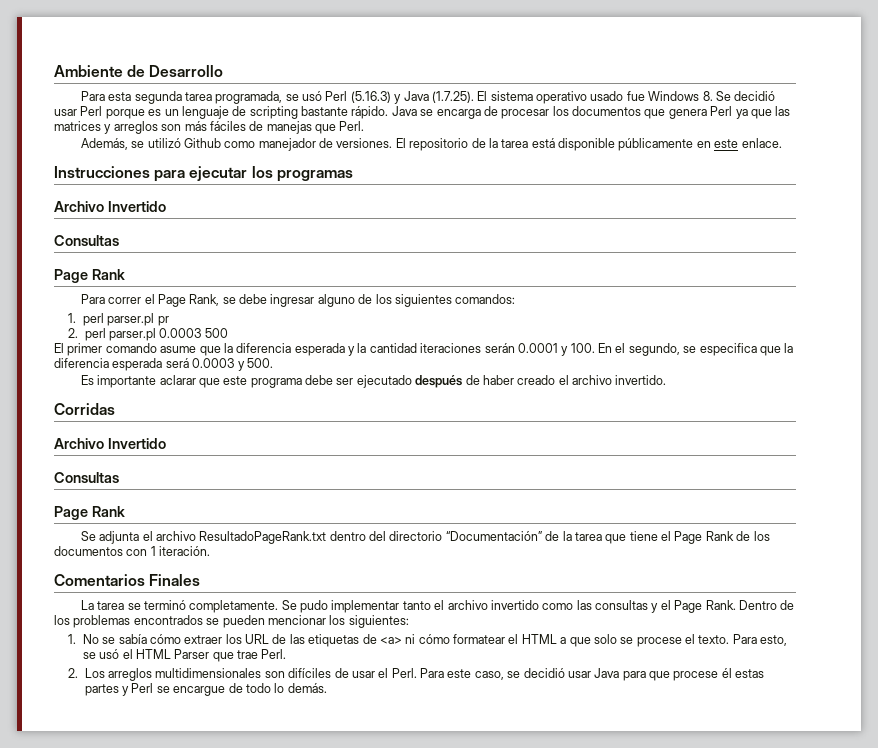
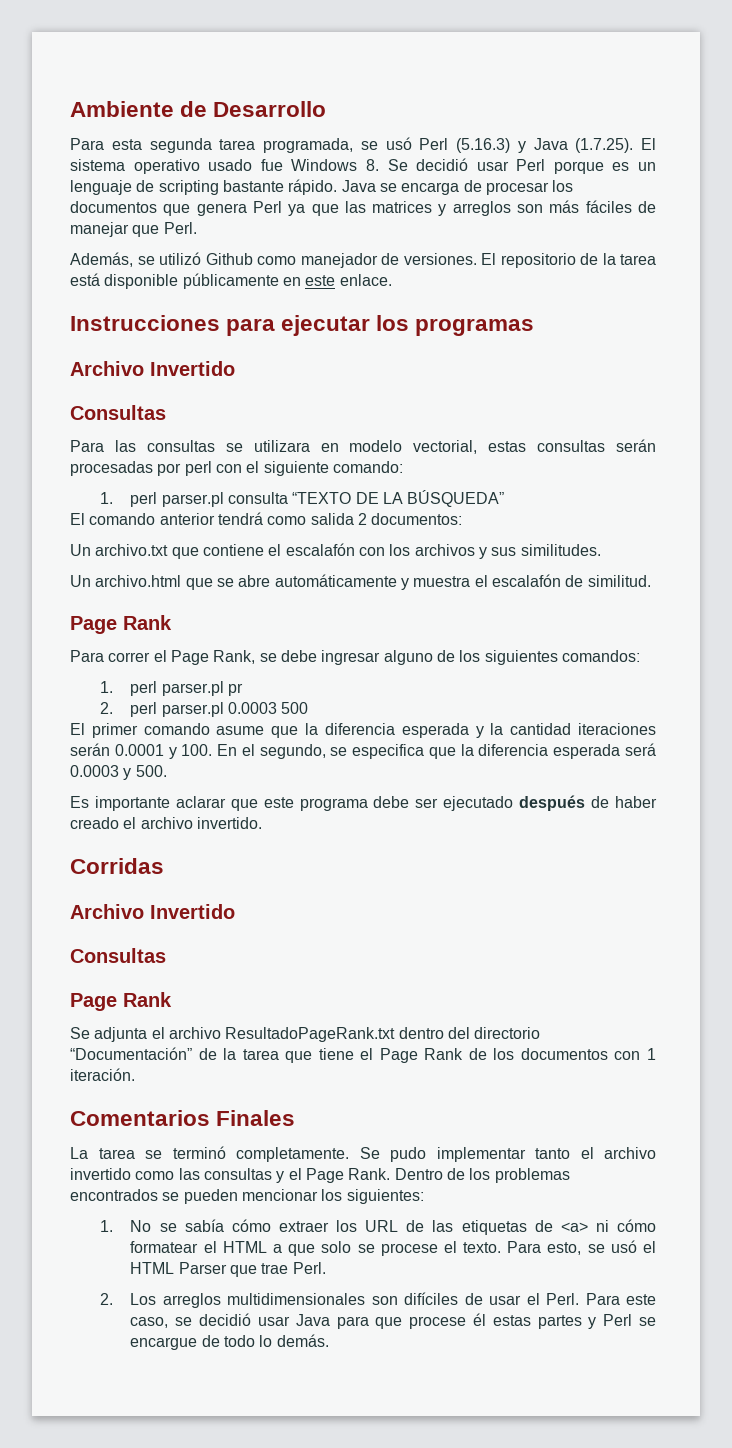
[266,121,312,134] manejas -> [70,222,129,237] manejar
(119, 240) none -> [70,439,657,454] [70,461,403,476] [100,490,505,507] [70,512,463,525] [70,543,601,559] [70,574,651,590] // Para las consultas se utilizara en modelo vectorial, estas consultas serán procesadas por perl con el siguiente comando: // 1. perl parser.pl consulta “TEXTO DE LA BÚSQUEDA” // El comando anterior tendrá como salida 2 documentos: // Un archivo.txt que contiene el escalafón con los archivos y sus similitudes. // Un archivo.html que se abre automáticamente y muestra el escalafón de similitud.

